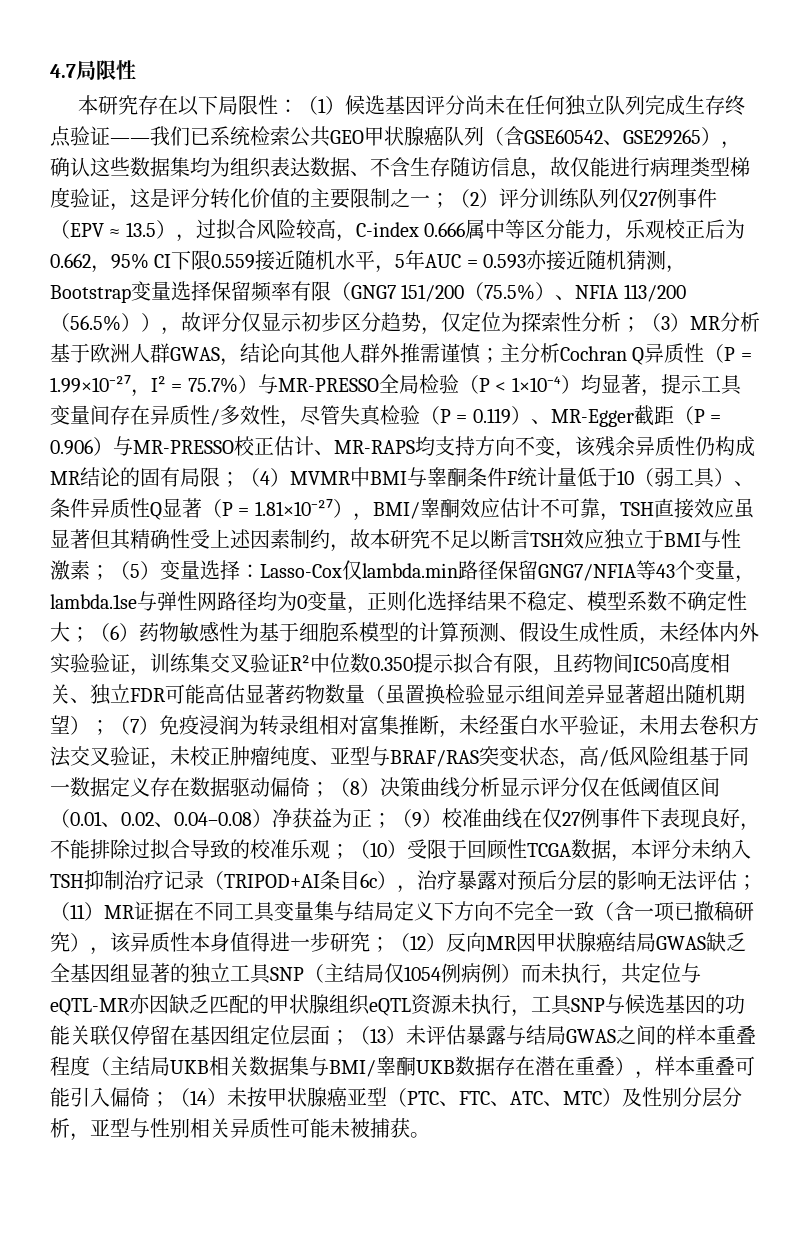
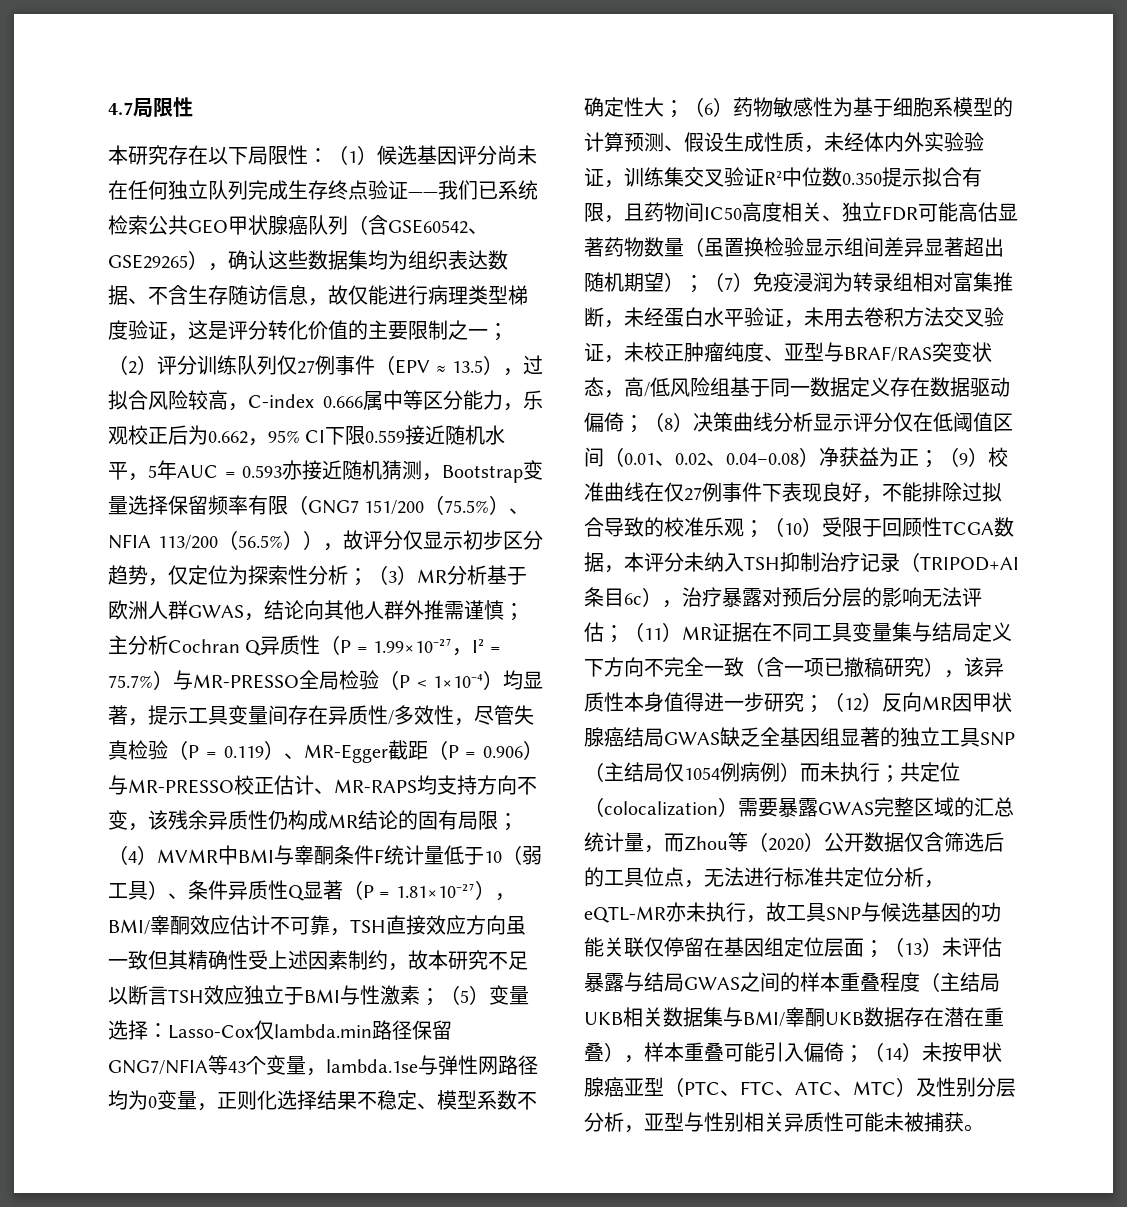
[733,498,754,519] [50,529,90,549] 虽显著 -> [466,915,526,935] [108,950,148,970] 方向虽一致
[601,963,701,986] [50,994,531,1017] ，共定位与eQTL-MR亦因缺乏匹配的甲状腺组织eQTL资源未执行， -> [880,762,960,783] [584,797,1014,817] [584,832,1004,853] [584,867,944,888] [584,902,786,923] ；共定位（colocalization）需要暴露GWAS完整区域的汇总统计量，而Zhou等（2020）公开数据仅含筛选后的工具位点，无法进行标准共定位分析，eQTL-MR亦未执行，故

